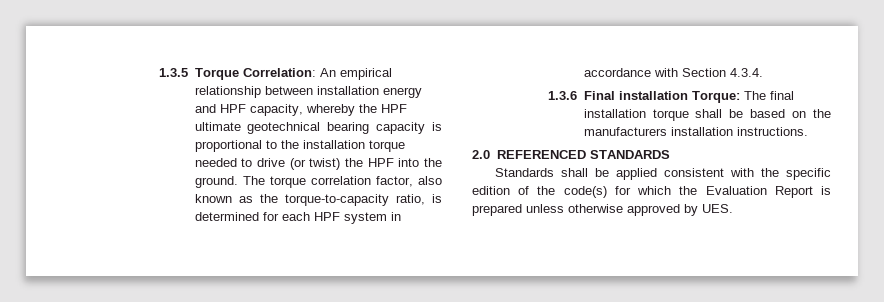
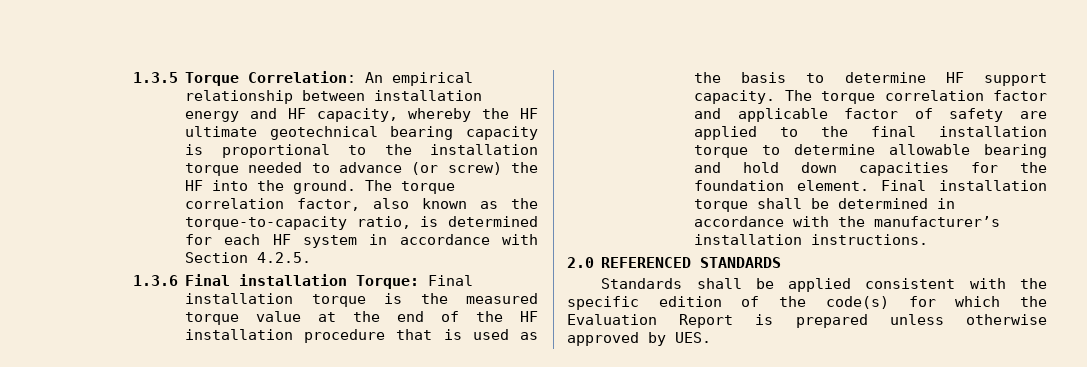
[219,104,246,113] HPF -> [287,108,306,119] HF
[380,104,407,113] HPF -> [520,108,538,119] HF
[256,158,394,170] drive (or twist) the HPF -> [339,162,538,175] [185,180,204,191] advance (or screw) the HF
[313,212,340,221] HPF -> [272,234,291,245] HF
[729,68,763,77] 4.3.4. -> [257,252,312,263] 4.2.5.
[743,91,794,100] [583,109,831,121] [583,127,667,136] The final installation torque shall be based on the manufacturers -> [428,275,474,286] [185,293,538,307] [185,311,538,325] [185,329,538,343] [694,72,1047,86] [694,90,1047,104] [694,108,1047,122] [694,126,1047,140] [694,144,1047,158] [694,162,1047,176] [694,180,1047,191] [694,198,956,212] [694,216,1001,227] Final installation torque is the measured torque value at the end of the HF installation procedure that is used as the basis to determine HF support capacity. The torque correlation factor and applicable factor of safety are applied to the final installation torque to determine allowable bearing and hold down capacities for the foundation element. Final installation torque shall be determined in accordance with the manufacturer’s

